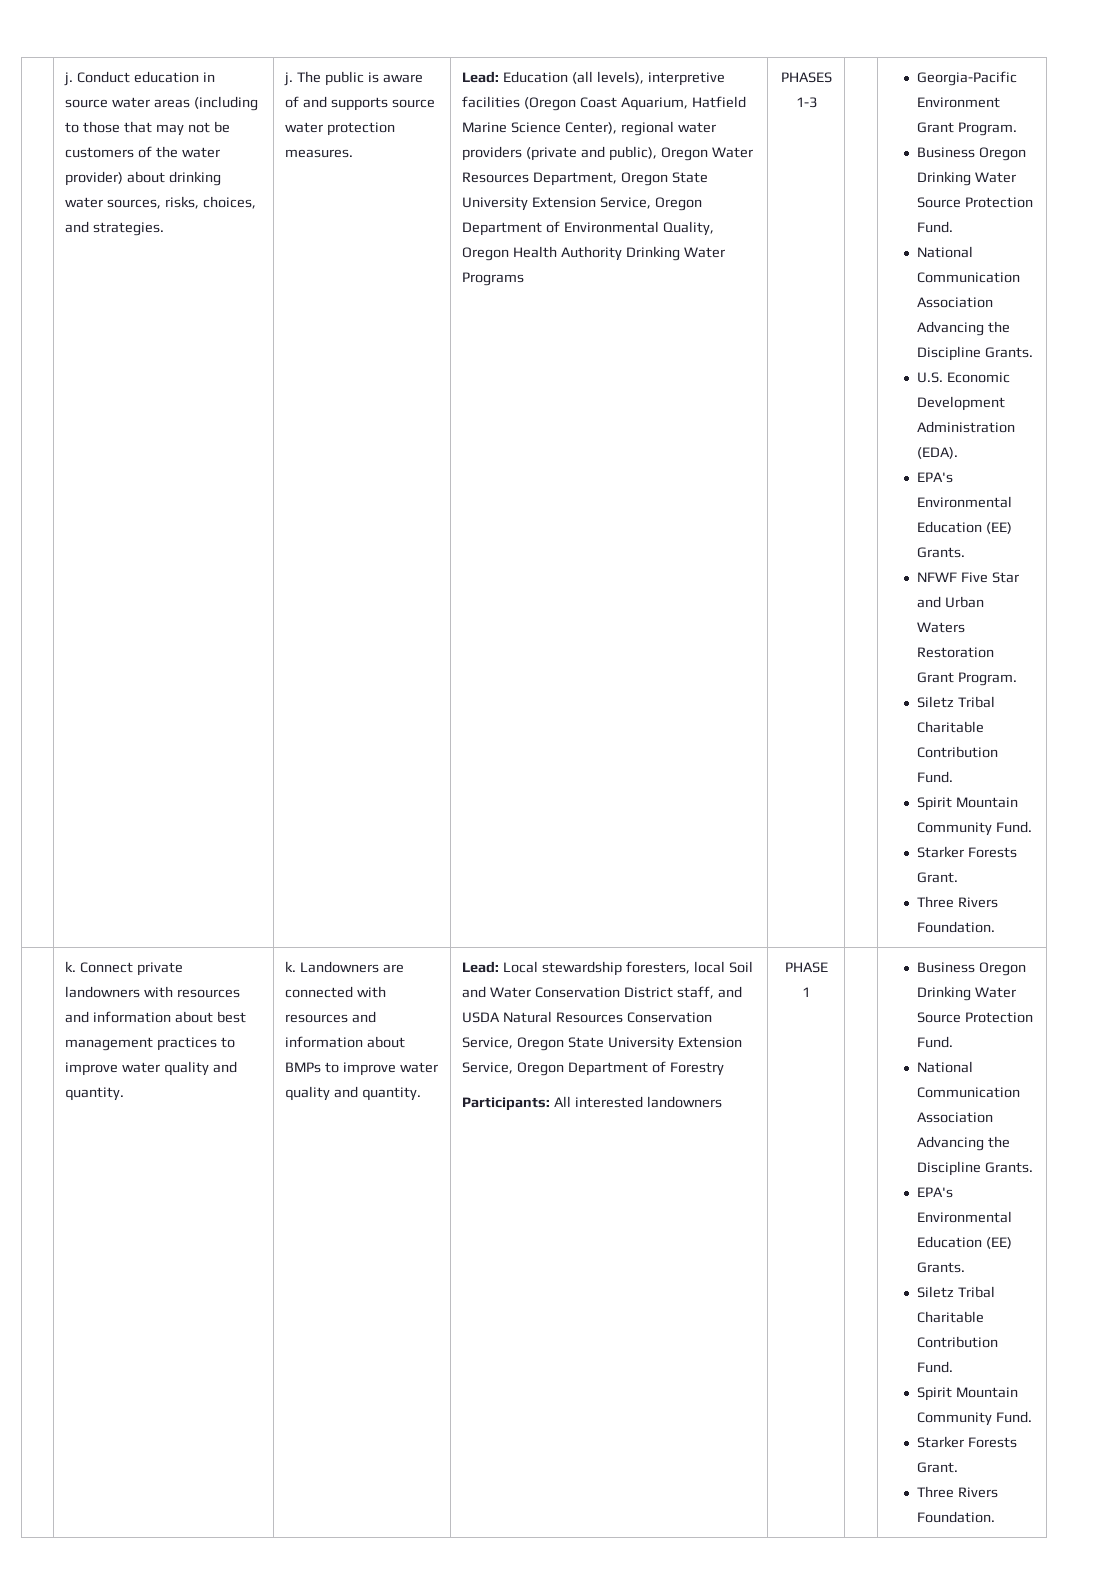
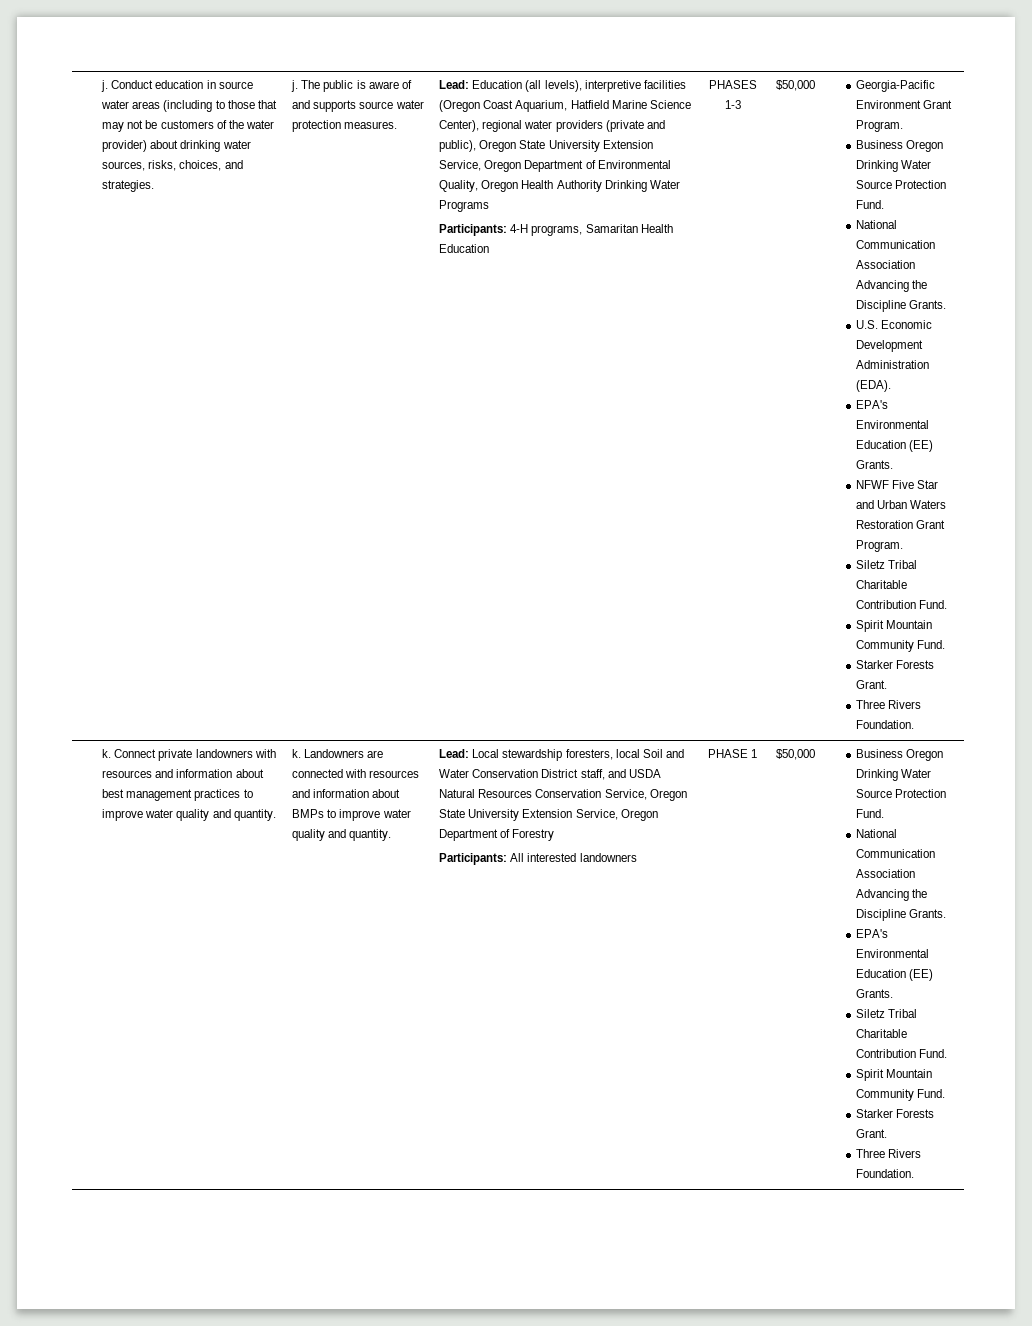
[711,147,753,158] [462,172,669,186] Water Resources Department, Oregon -> (517, 146) none
(525, 279) none -> [439,224,673,236] [439,244,490,253] // Participants: 4-H programs, Samaritan Health Education
(817, 102) none -> [775,80,815,91] $50,000
(810, 992) none -> [775,749,815,760] $50,000

